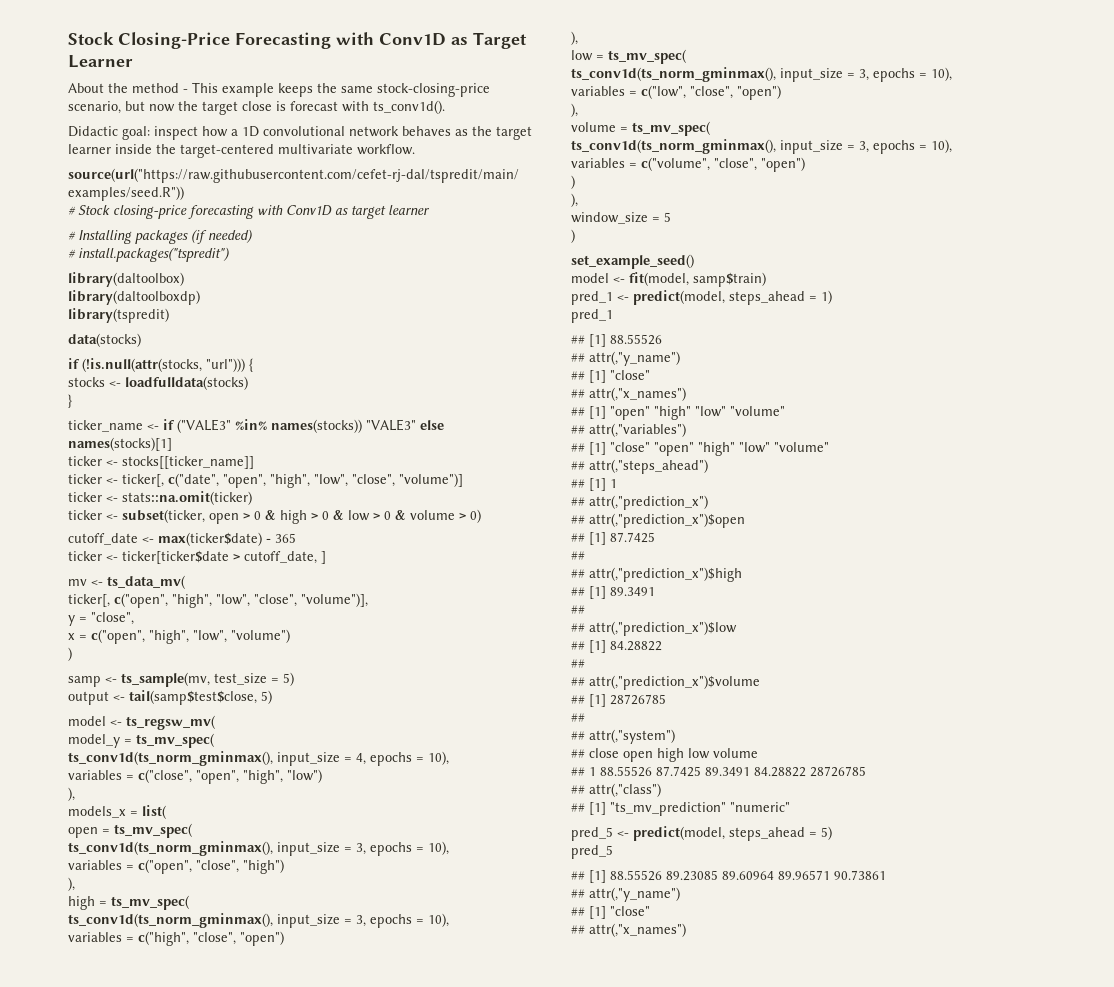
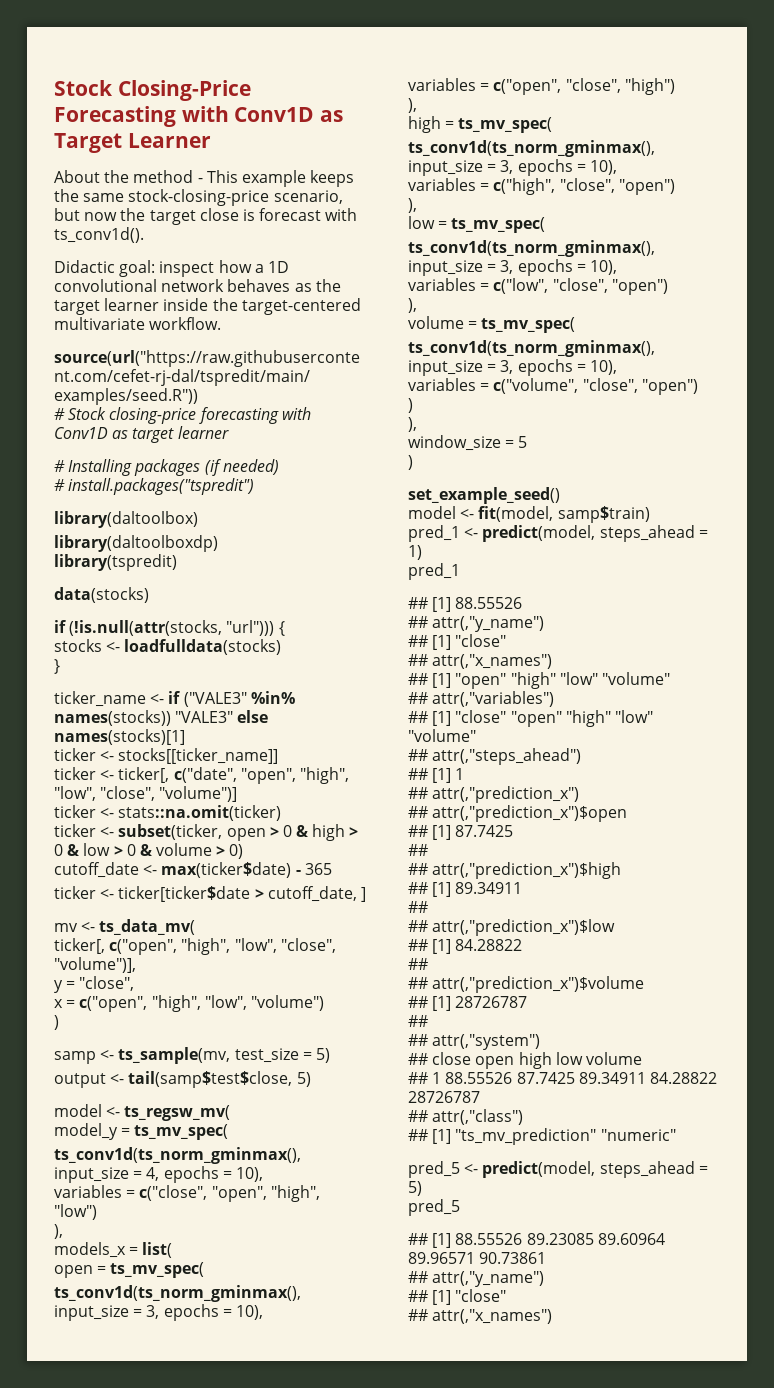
[610,587,655,596] 89.3491 -> [455,882,523,894] 89.34911
[610,694,666,705] 28726785 -> [455,996,528,1008] 28726787
[705,766,866,777] 89.3491 84.28822 28726785 -> [578,1072,717,1084] [408,1091,480,1103] 89.34911 84.28822 28726787

